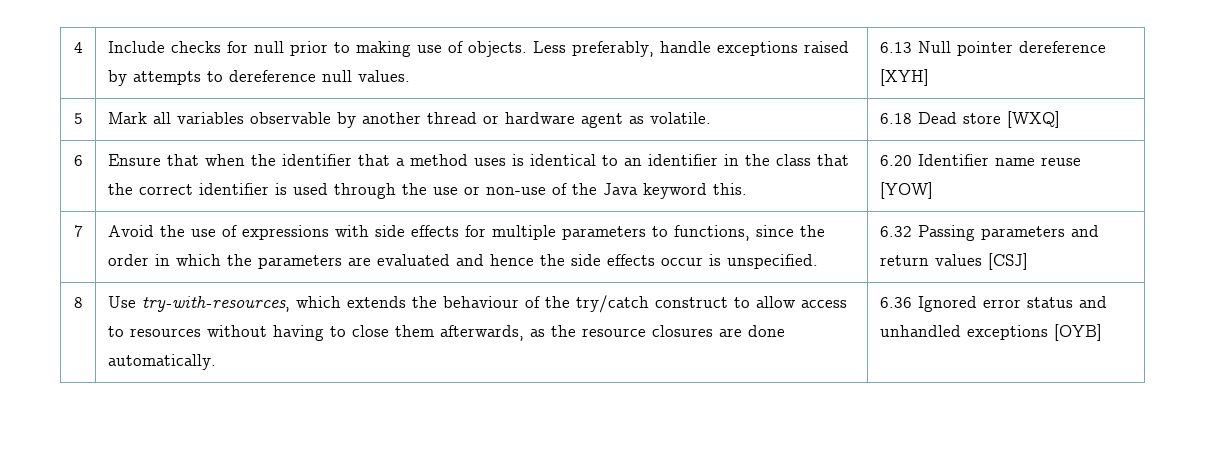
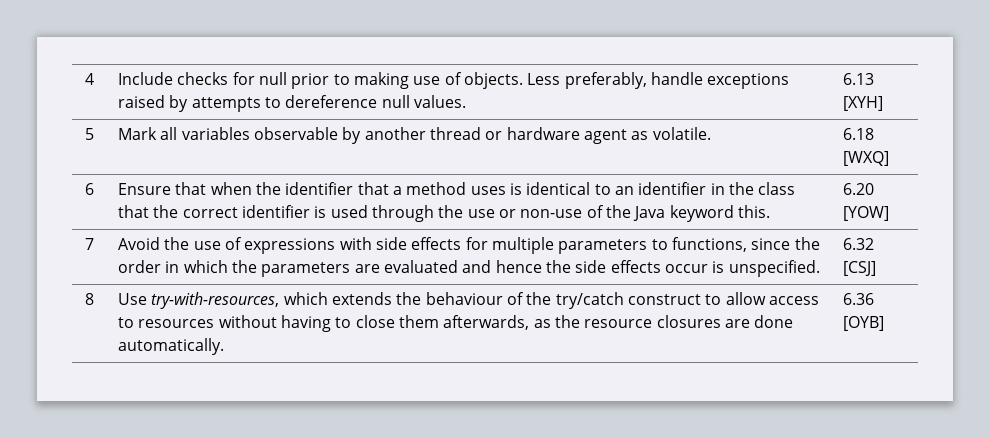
[917,41,1106,56] Null pointer dereference -> (875, 79) none
[917,112,1001,124] Dead store -> (875, 134) none
[917,154,1081,166] Identifier name reuse -> (875, 189) none
[917,225,1099,241] [879,254,982,266] Passing parameters and return values -> (875, 244) none
[917,296,1107,312] [879,325,1048,340] Ignored error status and unhandled exceptions -> (875, 299) none

